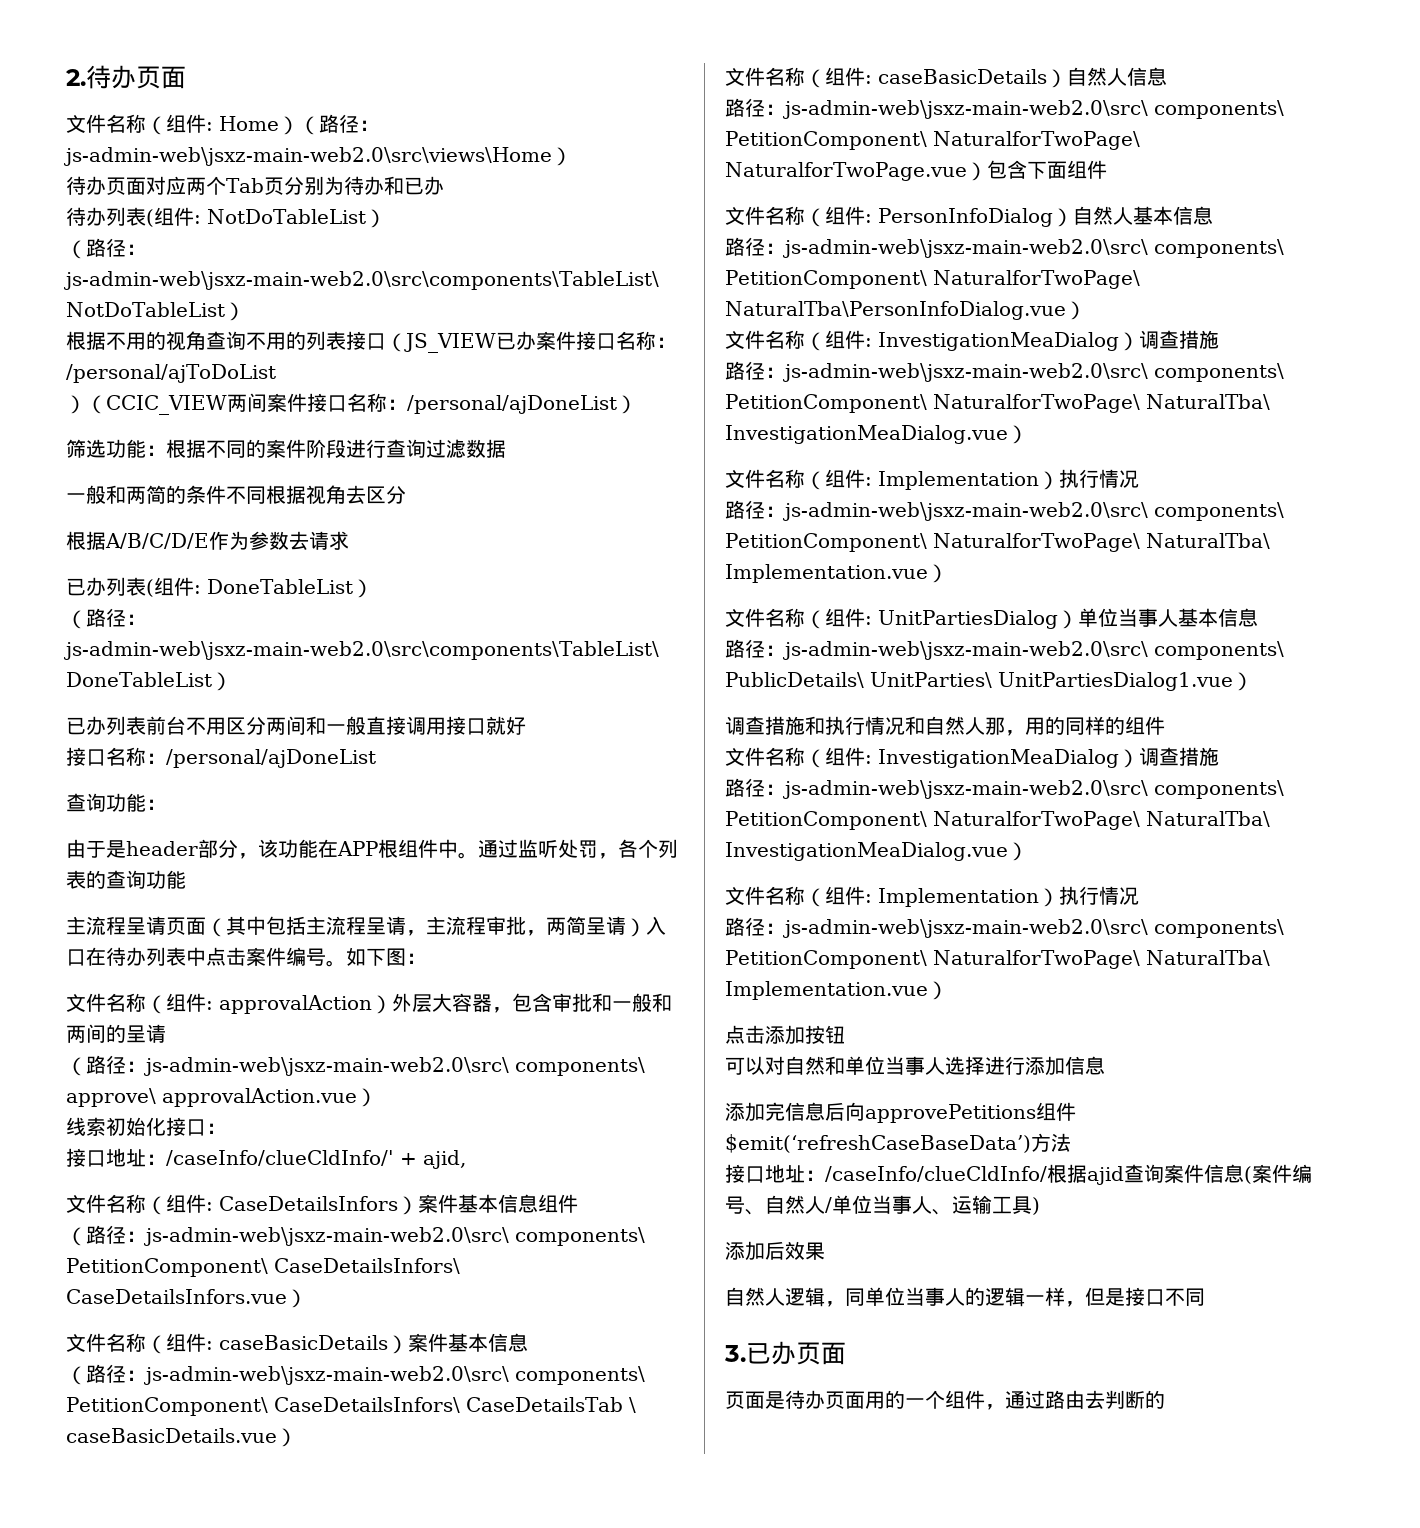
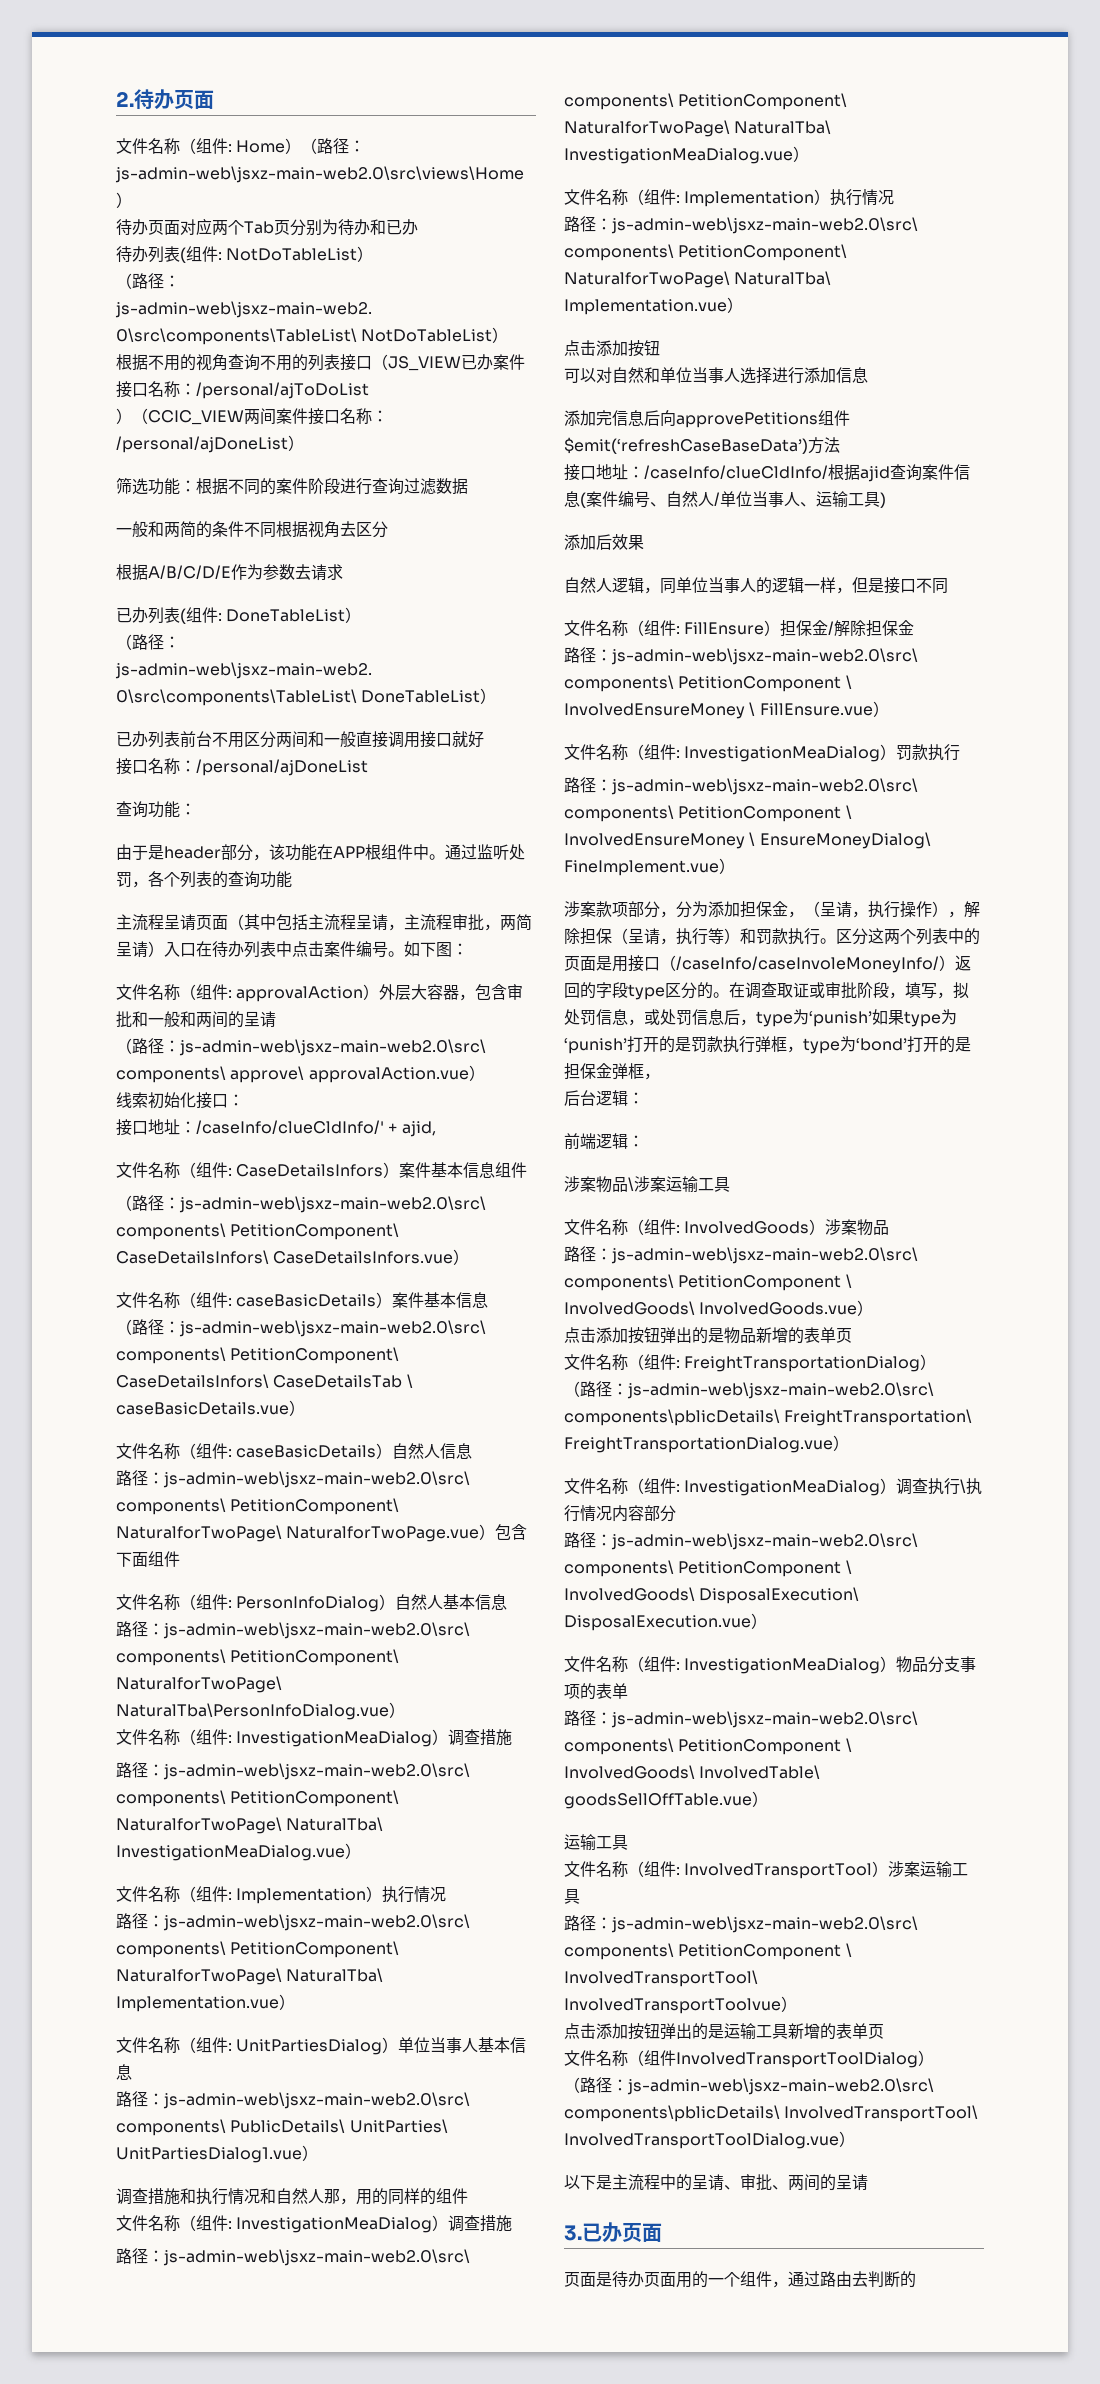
(1205, 1297) none -> [564,620,915,637] [564,647,918,665] [564,675,852,692] [564,701,889,719] [564,744,961,762] [564,777,918,795] [564,805,852,822] [564,832,931,849] [564,858,735,876] [564,901,980,918] [564,928,980,945] [564,955,971,973] [564,982,969,1000] [564,1009,957,1027] [564,1036,971,1054] [564,1063,660,1080] [564,1090,644,1106] [564,1133,644,1150] [564,1176,730,1193] [564,1219,890,1236] [564,1246,918,1264] [564,1274,852,1291] [564,1300,874,1316] [564,1327,852,1344] [564,1354,937,1372] [564,1381,934,1399] [564,1409,973,1426] [564,1435,849,1453] [564,1478,983,1496] [564,1505,676,1522] [564,1532,918,1550] [564,1560,852,1577] [564,1587,860,1604] [564,1613,767,1631] [564,1656,977,1674] [564,1683,628,1700] [564,1710,918,1728] [564,1738,852,1755] [564,1765,821,1779] [564,1791,768,1809] [564,1834,628,1850] [564,1861,969,1879] [564,1889,580,1904] [564,1915,918,1933] [564,1943,852,1960] [564,1970,758,1987] [564,1996,797,2014] [564,2023,884,2040] [564,2050,934,2068] [564,2077,934,2095] [564,2105,979,2122] [564,2131,855,2149] [564,2174,868,2191] // 文件名称（组件: FillEnsure）担保金/解除担保金 // 路径：js-admin-web\jsxz-main-web2.0\src\ components\ PetitionComponent \ InvolvedEnsureMoney \ FillEnsure.vue） // 文件名称（组件: InvestigationMeaDialog）罚款执行 // 路径：js-admin-web\jsxz-main-web2.0\src\ components\ PetitionComponent \ InvolvedEnsureMoney \ EnsureMoneyDialog\ FineImplement.vue） // 涉案款项部分，分为添加担保金，（呈请，执行操作），解除担保（呈请，执行等）和罚款执行。区分这两个列表中的页面是用接口（/caseInfo/caseInvoleMoneyInfo/）返回的字段type区分的。在调查取证或审批阶段，填写，拟处罚信息，或处罚信息后，type为‘punish’如果type为‘punish’打开的是罚款执行弹框，type为‘bond’打开的是担保金弹框， // 后台逻辑： // 前端逻辑： // 涉案物品\涉案运输工具 // 文件名称（组件: InvolvedGoods）涉案物品 // 路径：js-admin-web\jsxz-main-web2.0\src\ components\ PetitionComponent \ InvolvedGoods\ InvolvedGoods.vue） // 点击添加按钮弹出的是物品新增的表单页 // 文件名称（组件: FreightTransportationDialog） // （路径：js-admin-web\jsxz-main-web2.0\src\ components\pblicDetails\ FreightTransportation\ FreightTransportationDialog.vue） // 文件名称（组件: InvestigationMeaDialog）调查执行\执行情况内容部分 // 路径：js-admin-web\jsxz-main-web2.0\src\ components\ PetitionComponent \ InvolvedGoods\ DisposalExecution\ DisposalExecution.vue） // 文件名称（组件: InvestigationMeaDialog）物品分支事项的表单 // 路径：js-admin-web\jsxz-main-web2.0\src\ components\ PetitionComponent \ InvolvedGoods\ InvolvedTable\ goodsSellOffTable.vue） // 运输工具 // 文件名称（组件: InvolvedTransportTool）涉案运输工具 // 路径：js-admin-web\jsxz-main-web2.0\src\ components\ PetitionComponent \ InvolvedTransportTool\ InvolvedTransportToolvue） // 点击添加按钮弹出的是运输工具新增的表单页 // 文件名称（组件InvolvedTransportToolDialog） // （路径：js-admin-web\jsxz-main-web2.0\src\ components\pblicDetails\ InvolvedTransportTool\ InvolvedTransportToolDialog.vue） // 以下是主流程中的呈请、审批、两间的呈请

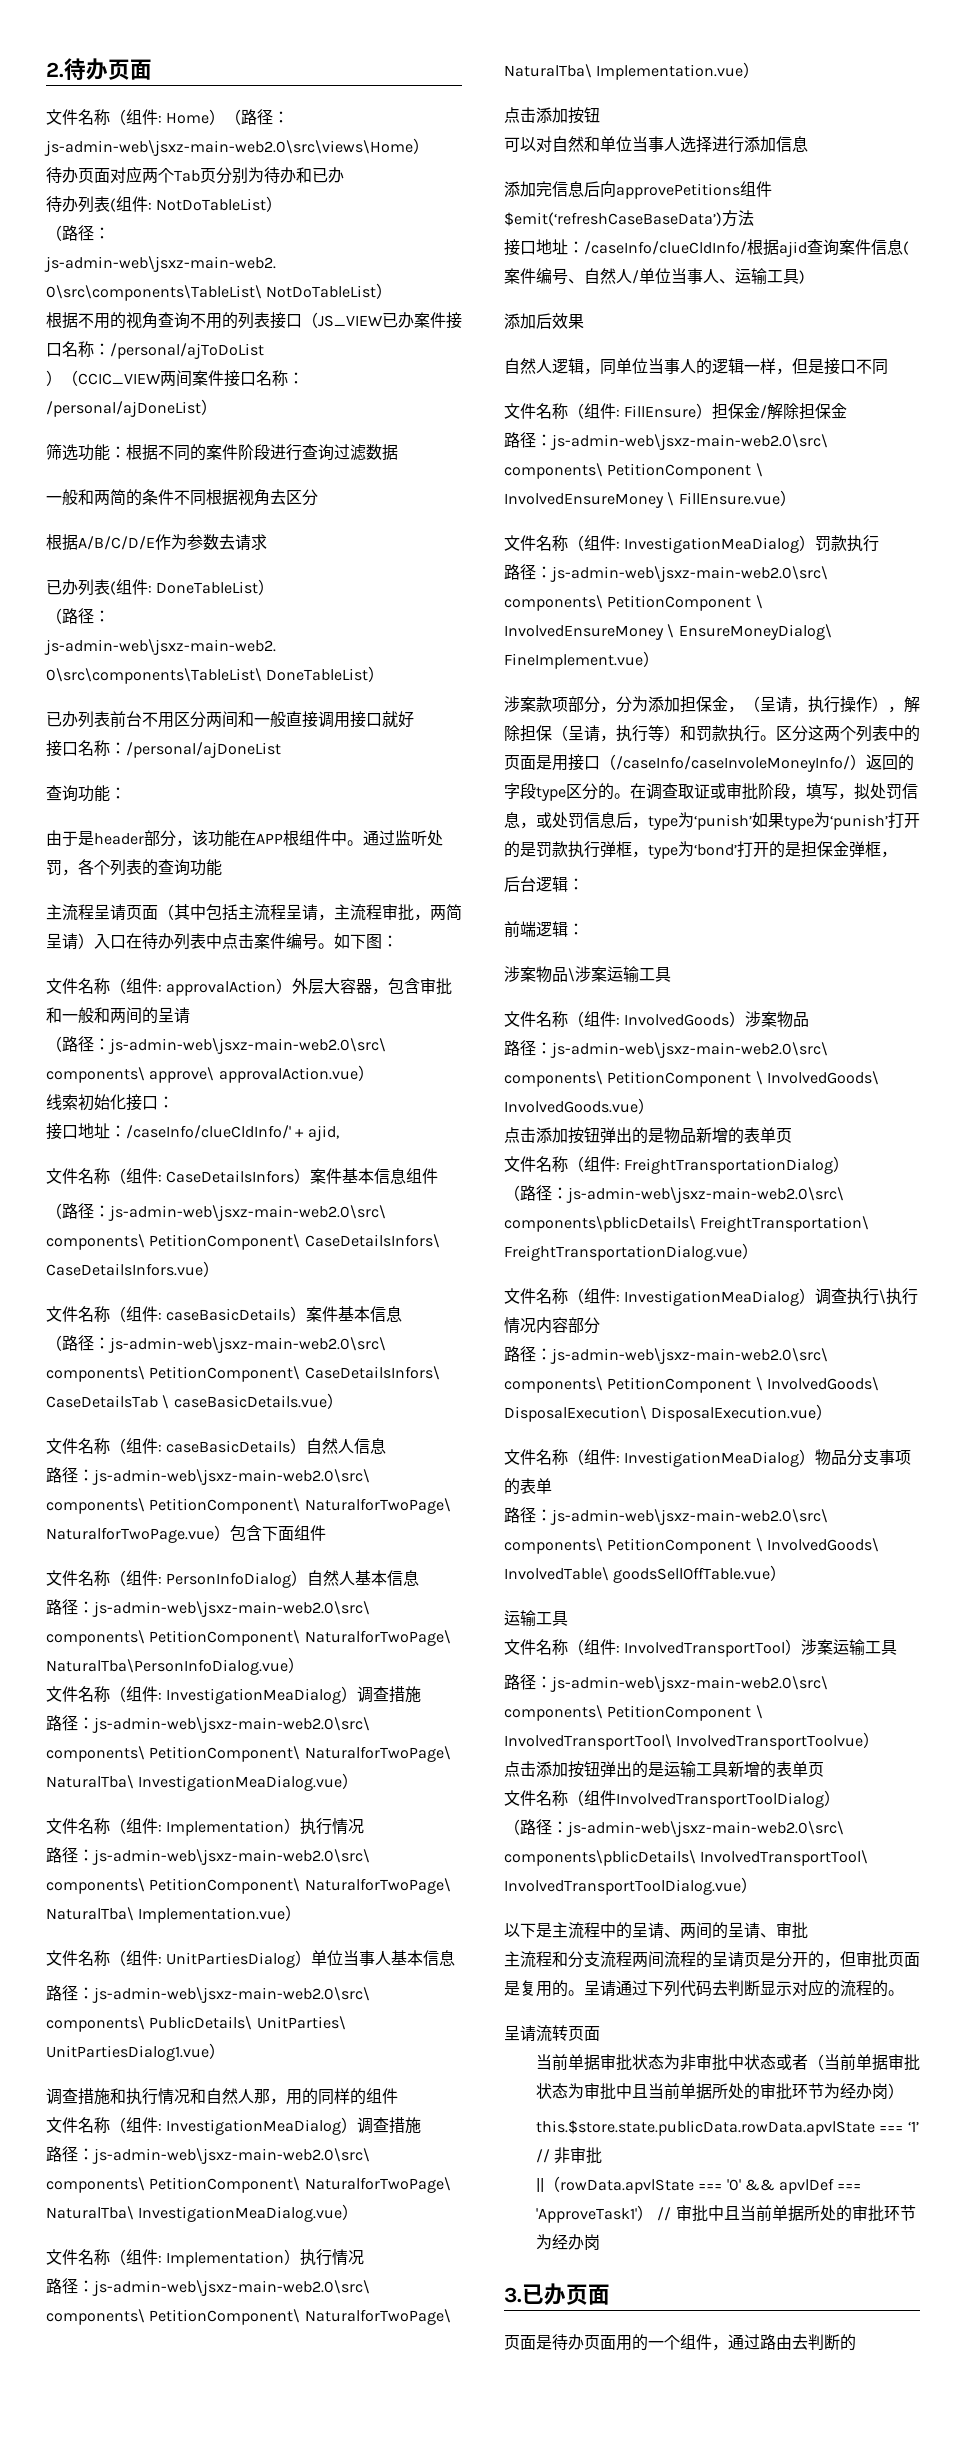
[740,2174,868,2191] 审批、两间的呈请 -> [680,1922,808,1939] [504,1951,920,1968] [504,1979,904,1997] [504,2025,600,2042] [535,2054,920,2071] [535,2083,904,2100] [535,2120,919,2136] [535,2147,603,2164] [535,2176,862,2194] [535,2205,916,2223] [535,2234,600,2250] 两间的呈请、审批 // 主流程和分支流程两间流程的呈请页是分开的，但审批页面是复用的。呈请通过下列代码去判断显示对应的流程的。 // 呈请流转页面 // 当前单据审批状态为非审批中状态或者（当前单据审批状态为审批中且当前单据所处的审批环节为经办岗） // this.$store.state.publicData.rowData.apvlState === ‘1’ // 非审批 // ||（rowData.apvlState === '0' && apvlDef === 'ApproveTask1'） // 审批中且当前单据所处的审批环节为经办岗

